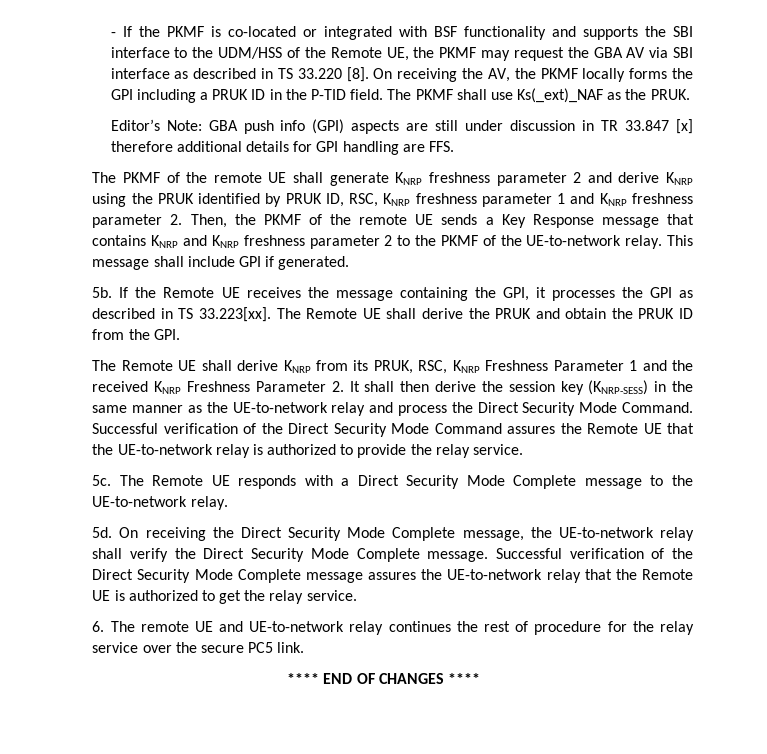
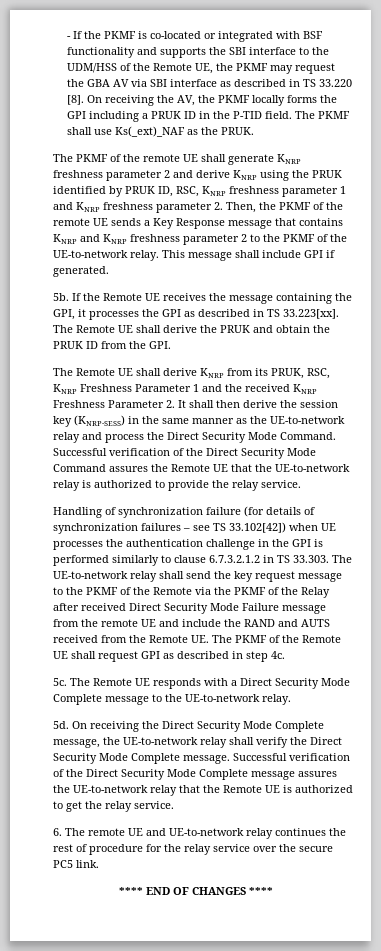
[110,119,693,134] [110,141,454,155] // Editor’s Note: GBA push info (GPI) aspects are still under discussion in TR 33.847 [x] therefore additional details for GPI handling are FFS. -> (254, 131) none
(523, 449) none -> [52,506,315,518] [52,522,336,534] [52,539,323,550] [52,555,352,566] [52,571,342,582] [52,587,330,598] [52,603,326,614] [52,619,330,627] [52,635,341,643] [52,651,285,662] // Handling of synchronization failure (for details of synchronization failures – see TS 33.102[42]) when UE processes the authentication challenge in the GPI is performed similarly to clause 6.7.3.2.1.2 in TS 33.303. The UE-to-network relay shall send the key request message to the PKMF of the Remote via the PKMF of the Relay after received Direct Security Mode Failure message from the remote UE and include the RAND and AUTS received from the Remote UE. The PKMF of the Remote UE shall request GPI as described in step 4c.

